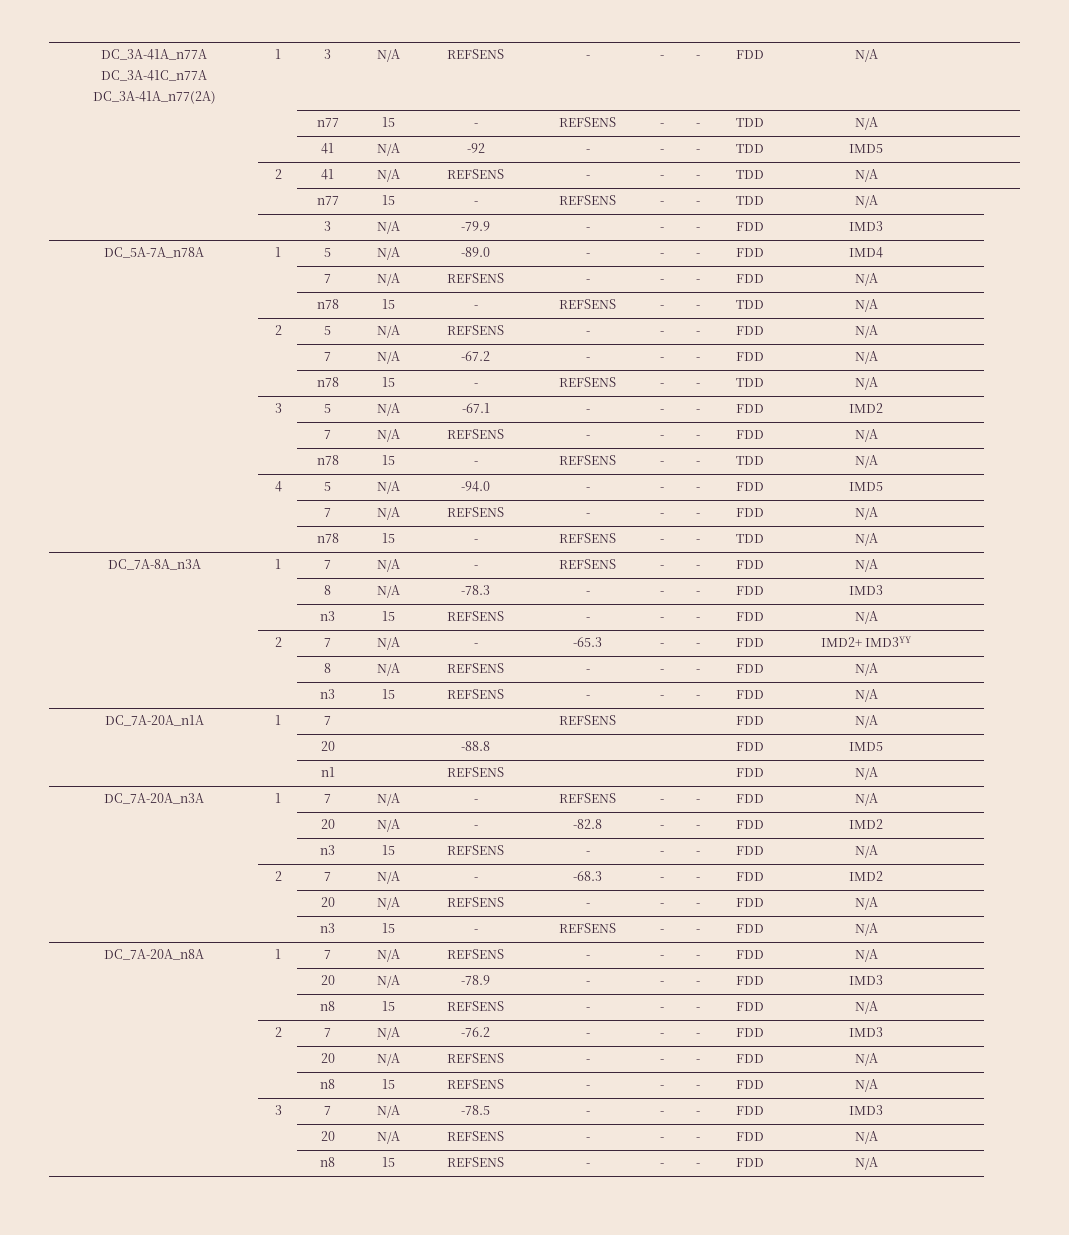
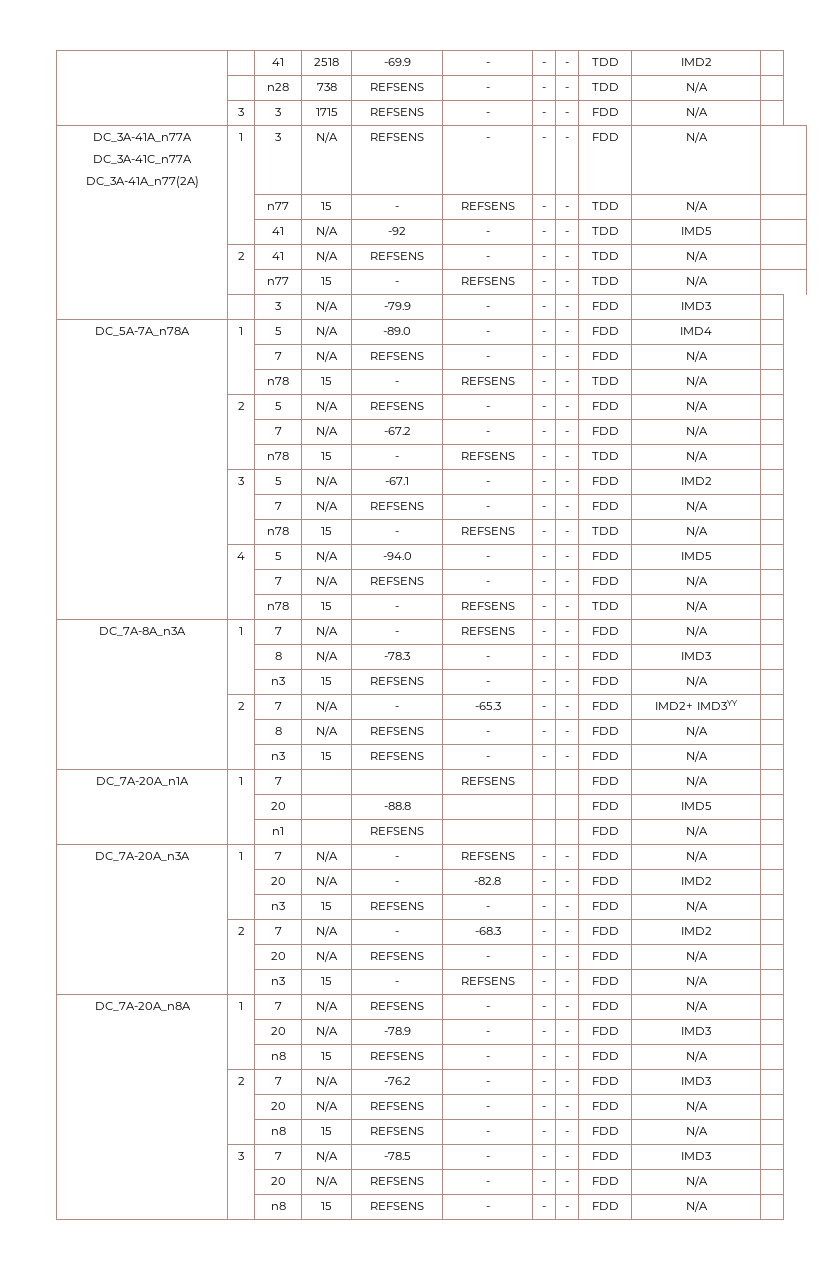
(101, 54) none -> [272,58,284,66] [314,58,339,66] [383,58,411,66] [485,62,490,66] [542,62,546,66] [565,62,569,66] [591,58,619,66] [680,58,712,66] [267,83,289,91] [316,83,337,91] [370,83,424,91] [485,87,490,91] [542,87,546,91] [565,87,569,91] [591,83,619,91] [685,82,708,93] [238,108,244,116] [275,108,281,116] [315,108,338,116] [370,108,424,116] [485,112,490,116] [542,112,546,116] [565,112,569,116] [591,108,619,116] [685,107,708,118] | | 41 | 2518 | -69.9 | - | - | - | TDD | IMD2 | // | | n28 | 738 | REFSENS | - | - | - | TDD | N/A | // | 3 | 3 | 1715 | REFSENS | - | - | - | FDD | N/A | //

